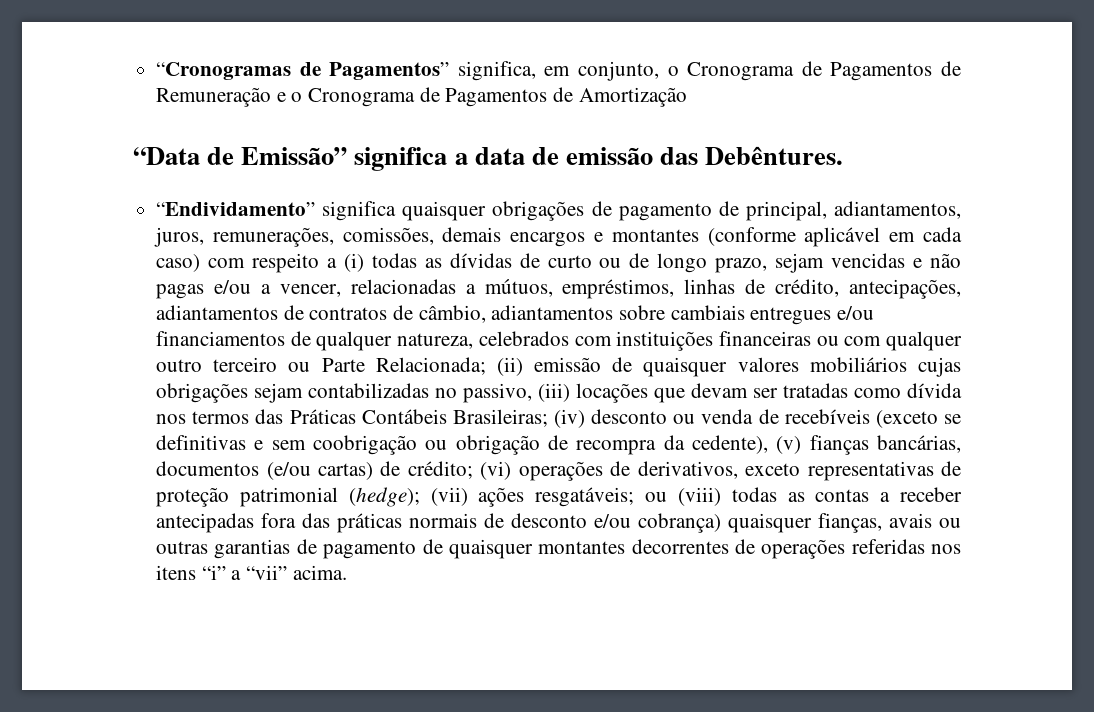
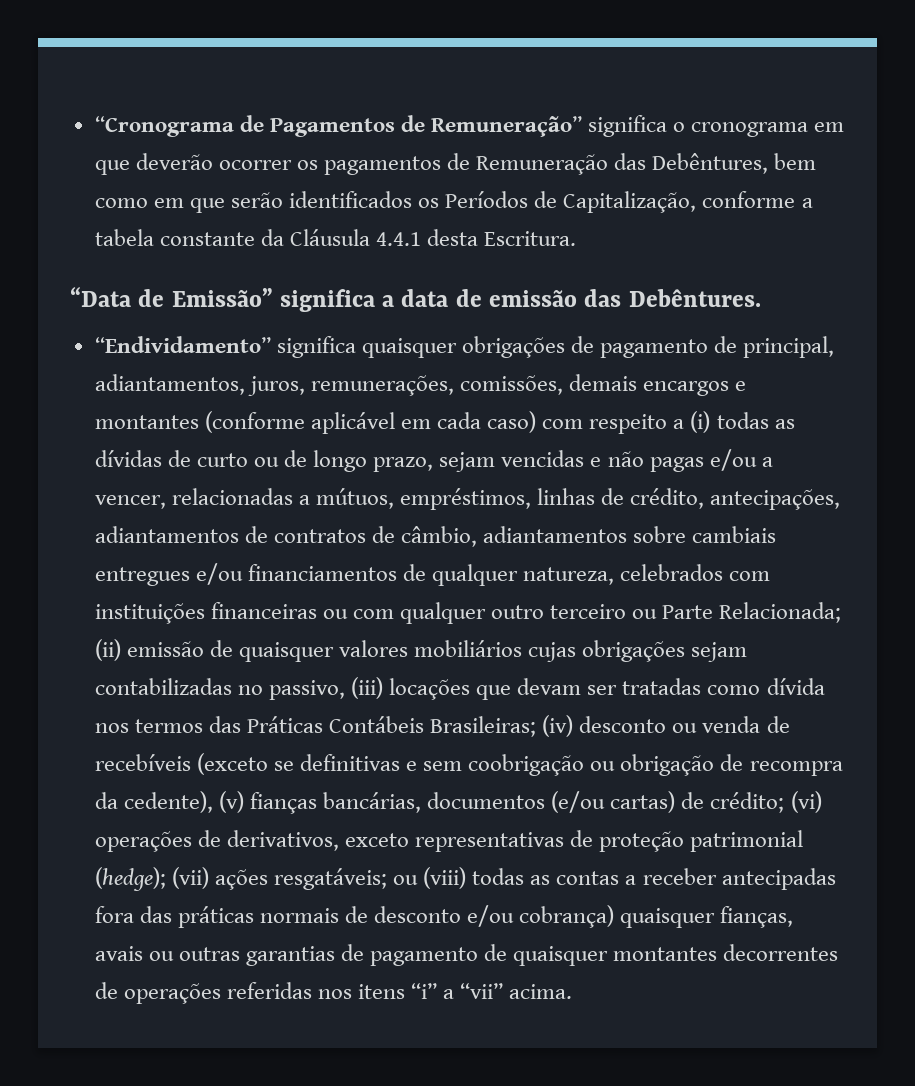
[156,61,962,81] [156,87,687,107] “Cronogramas de Pagamentos” significa, em conjunto, o Cronograma de Pagamentos de Remuneração e o Cronograma de Pagamentos de Amortização -> [94,115,845,137] [94,153,817,175] [94,191,813,213] [94,229,577,246] “Cronograma de Pagamentos de Remuneração” significa o cronograma em que deverão ocorrer os pagamentos de Remuneração das Debêntures, bem como em que serão identificados os Períodos de Capitalização, conforme a tabela constante da Cláusula 4.4.1 desta Escritura.

